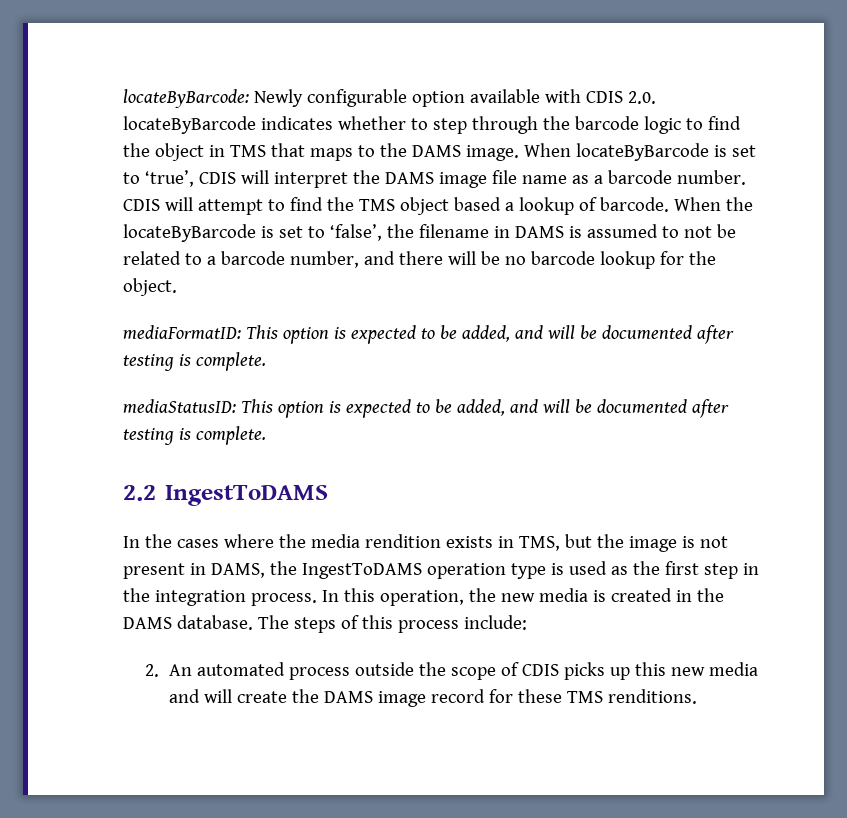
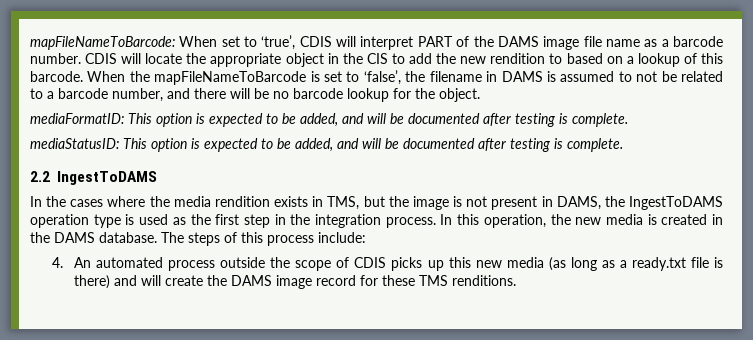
[123,89,656,108] [123,116,741,134] [123,143,727,161] locateByBarcode: Newly configurable option available with CDIS 2.0. locateByBarcode indicates whether to step through the barcode logic to find the object in TMS that maps to the DAMS image. When locateByBarcode is -> [30,36,218,50] mapFileNameToBarcode: When
(348, 180) none -> [417,36,470,47] PART of
[197,197,501,215] attempt to find the TMS object based -> [145,53,623,67] locate the appropriate object in the CIS to add the new rendition to based on
(597, 204) none -> [700,53,723,64] this
[123,224,256,242] locateByBarcode -> [154,71,307,85] mapFileNameToBarcode
[145,664,160,677] 2. -> [52,257,64,268] 4.
(758, 669) none -> [548,257,724,271] [74,275,111,289] (as long as a ready.txt file is there)

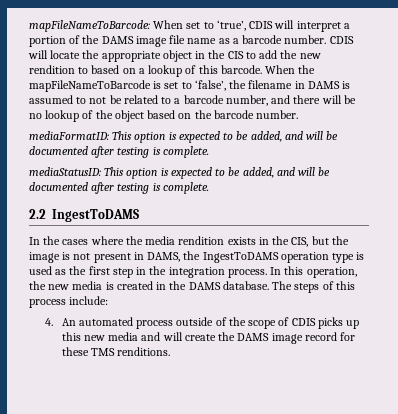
[417,36,453,47] PART -> [343,23,350,29] [29,36,66,47] a portion
[293,88,480,102] barcode lookup for the object. -> [45,110,299,122] lookup of the object based on the barcode number.
[327,196,360,210] TMS, -> [272,236,309,247] the CIS,
(266, 262) none -> [215,317,227,326] of
[548,257,724,271] [74,275,111,289] (as long as a ready.txt file is there) -> (139, 336) none

